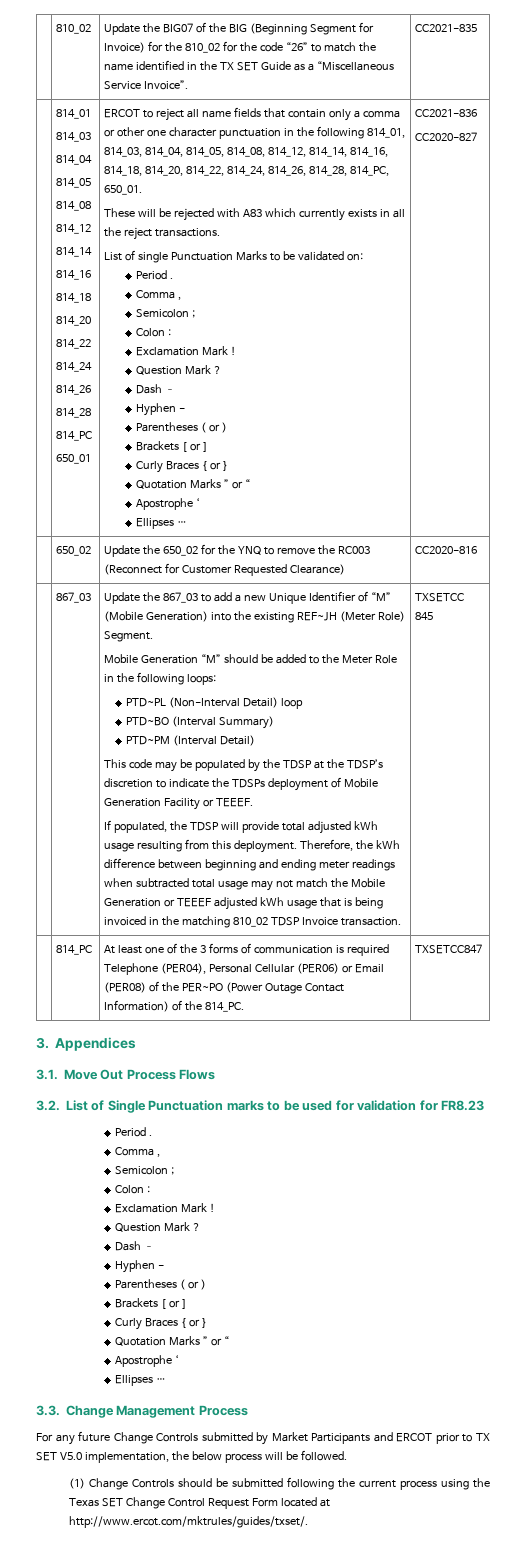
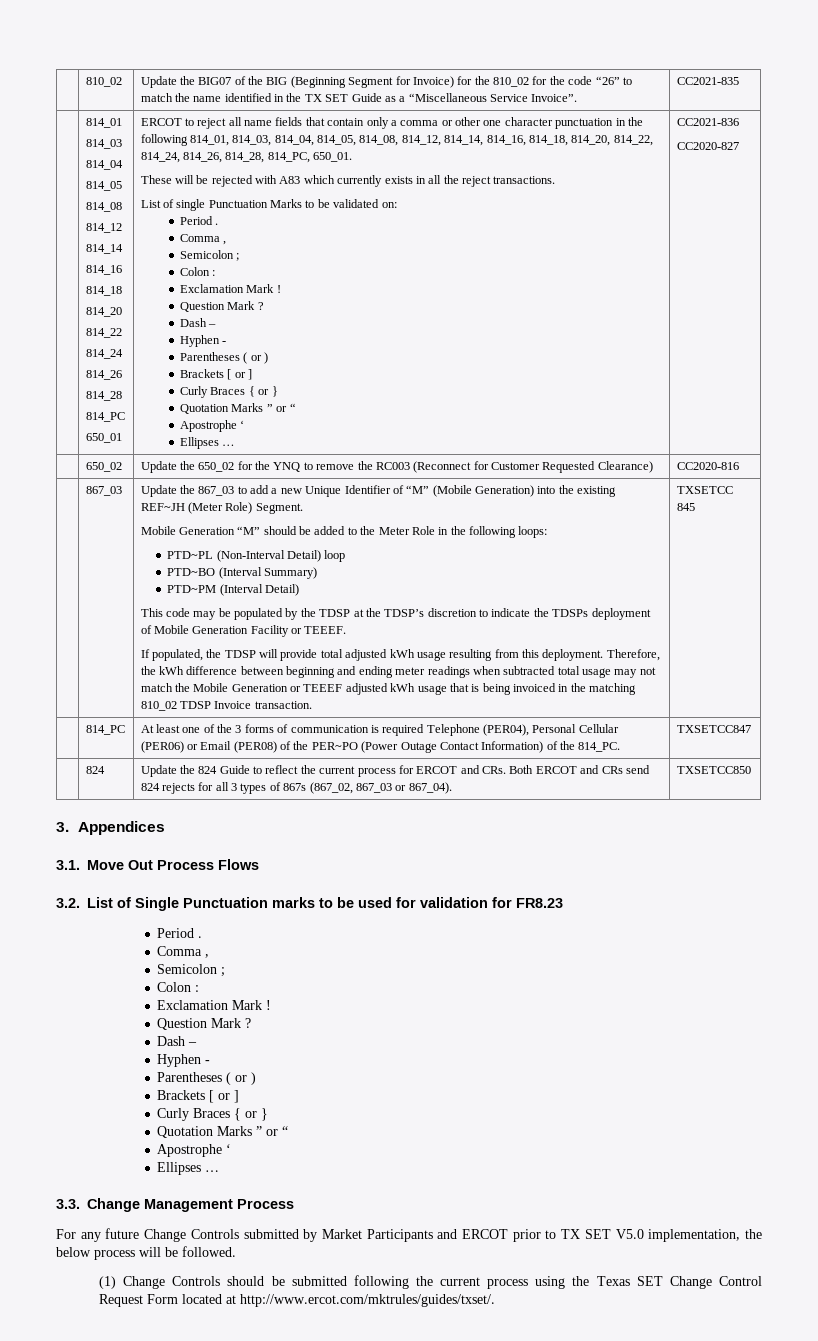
(483, 949) none -> [85,766,105,774] [140,765,650,777] [140,782,452,794] [676,766,751,774] // | 824 | Update the 824 Guide to reflect the current process for ERCOT and CRs. Both ERCOT and CRs send 824 rejects for all 3 types of 867s (867_02, 867_03 or 867_04). | TXSETCC850

